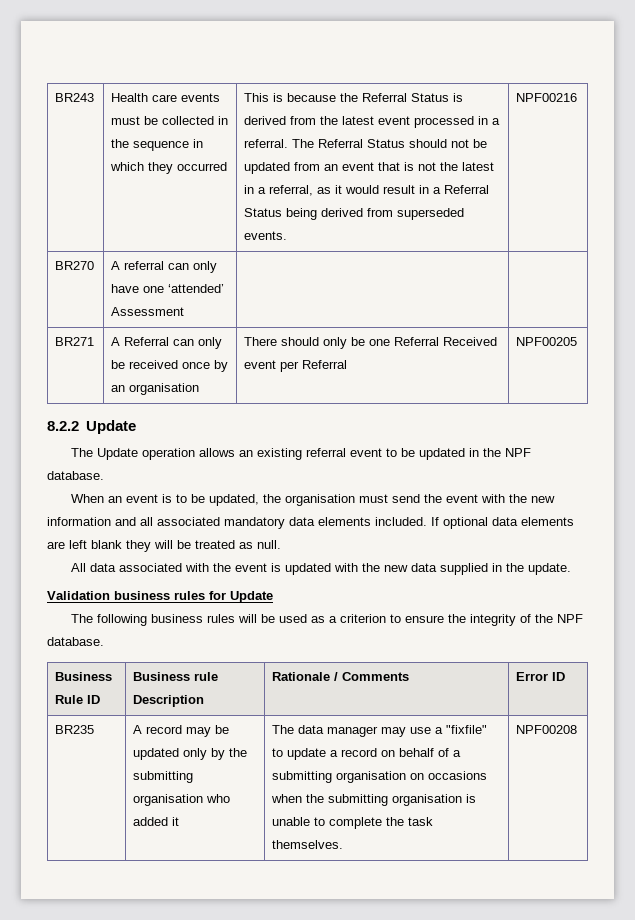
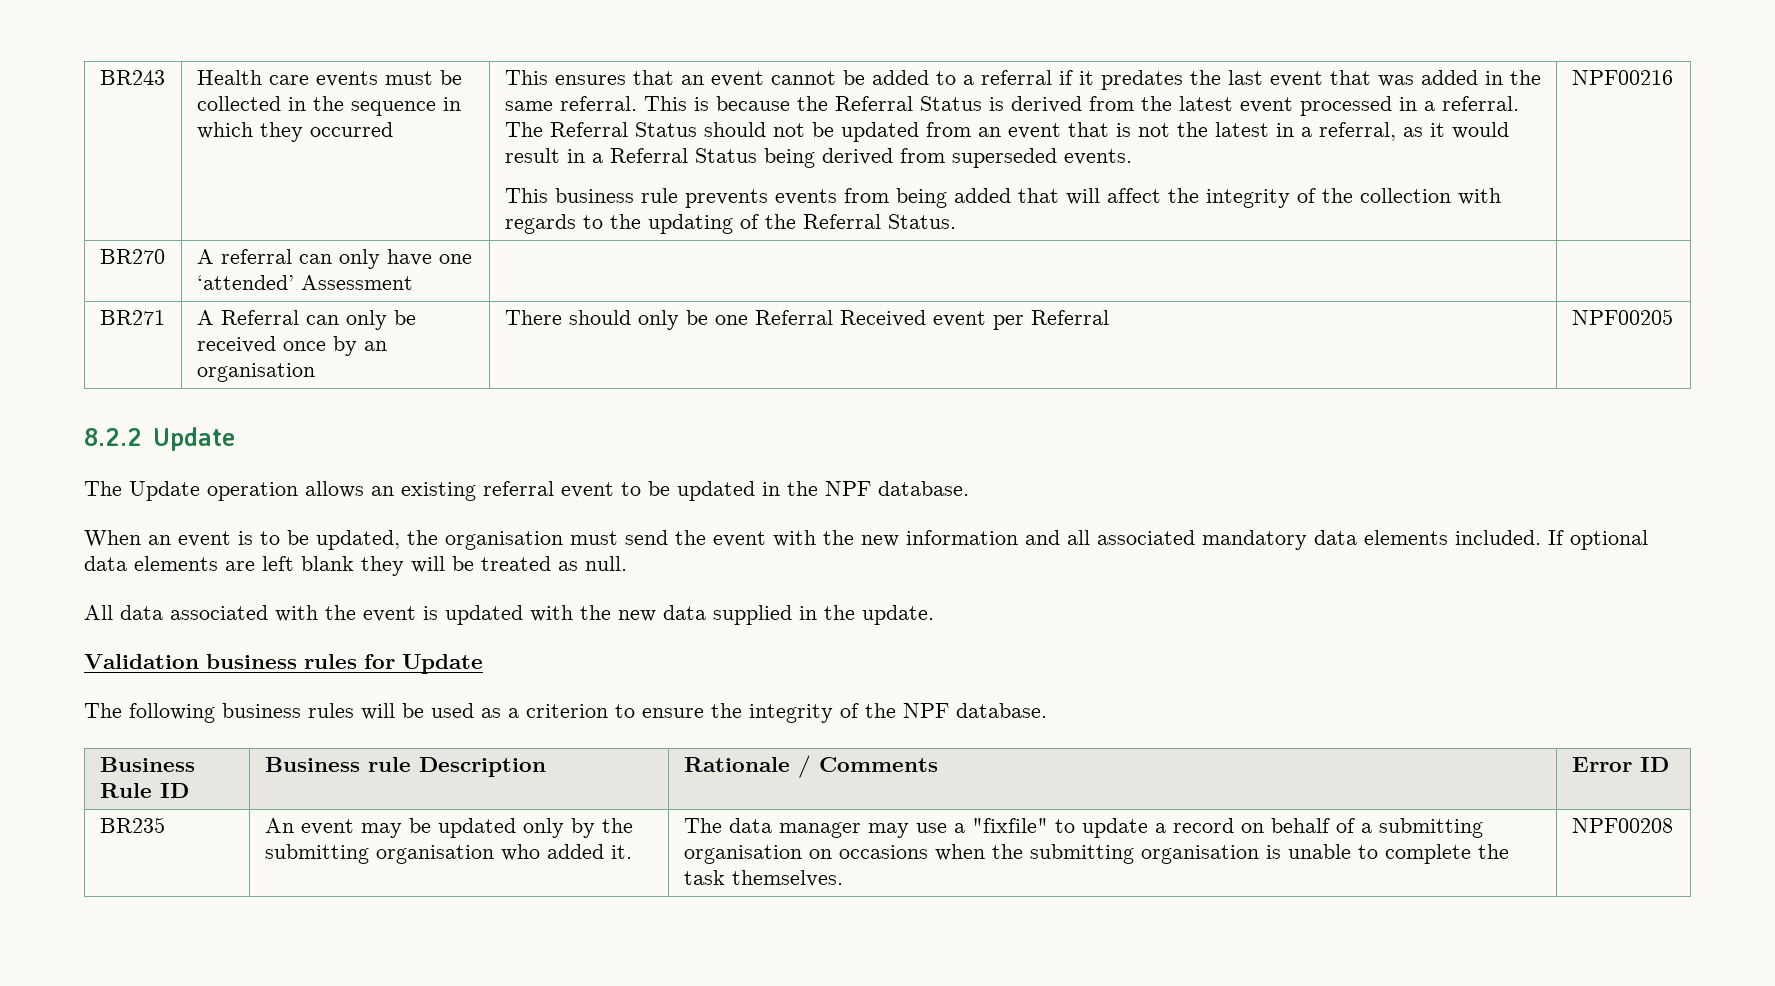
(270, 97) none -> [554,70,1541,90] [504,96,687,111] ensures that an event cannot be added to a referral if it predates the last event that was added in the same referral. This
(288, 235) none -> [504,188,1501,208] [504,214,956,234] // This business rule prevents events from being added that will affect the integrity of the collection with regards to the updating of the Referral Status.
[133,725,183,734] A record -> [264,818,354,835] An event
[172,817,180,826] it -> [610,845,632,859] it.

